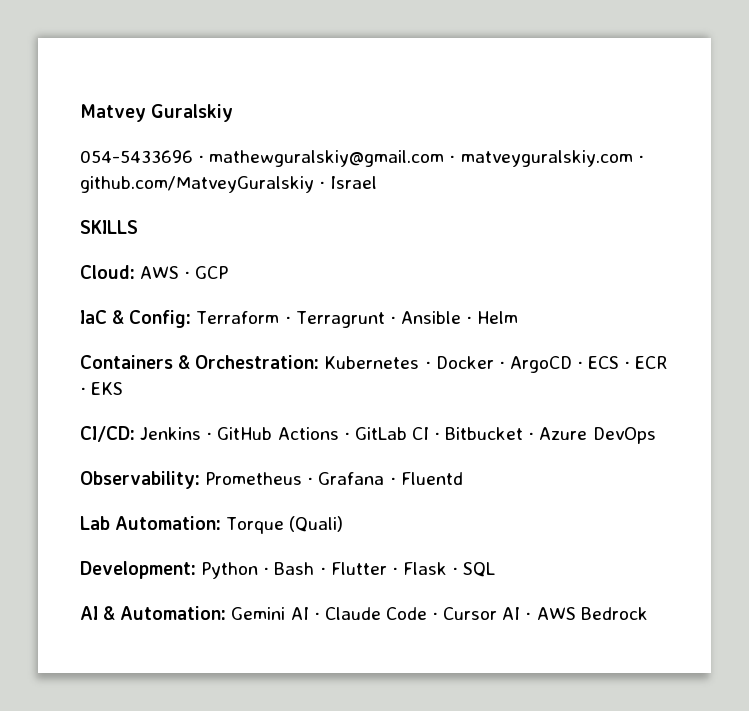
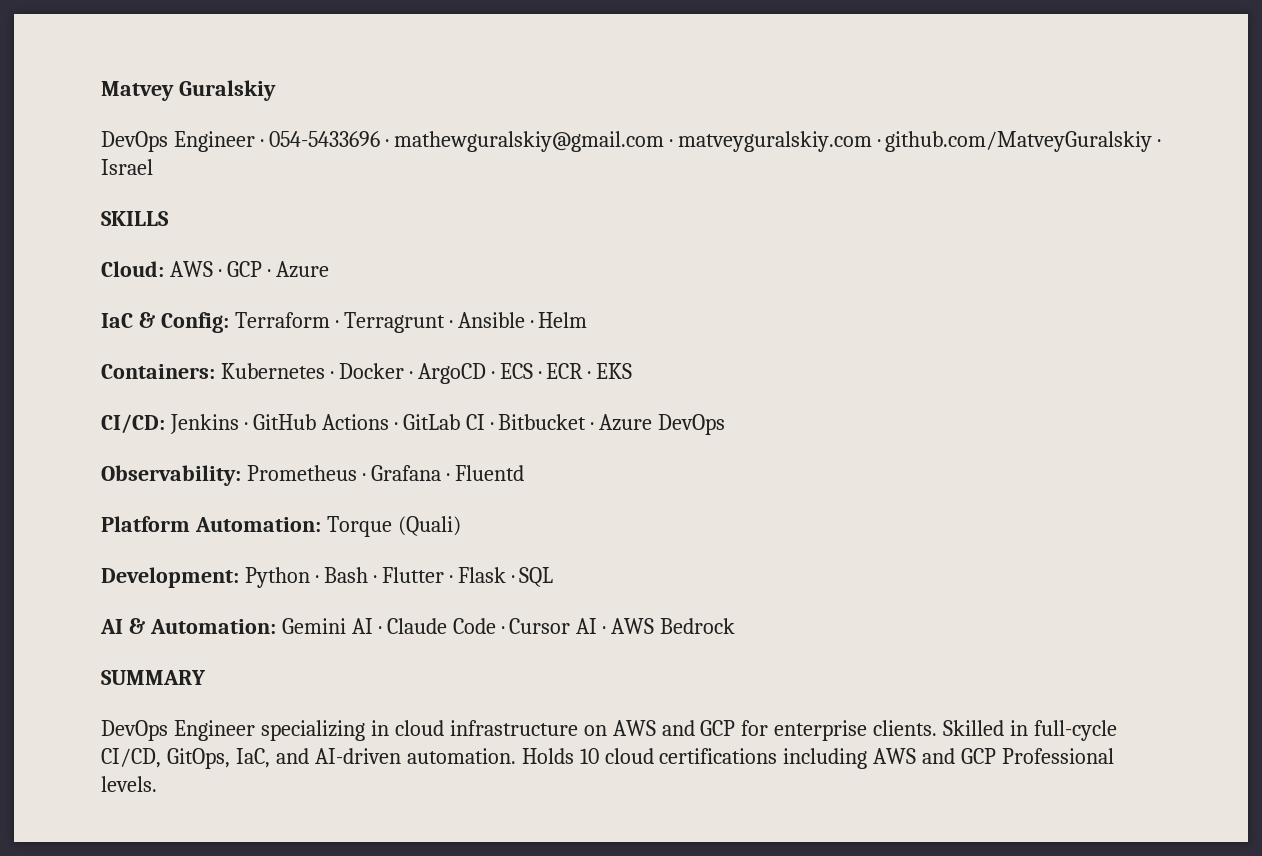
(234, 113) none -> [101,131,264,152] DevOps Engineer ·
(229, 272) none -> [267,261,329,278] · Azure
[80,355,320,369] Containers & Orchestration: -> [101,364,215,379] Containers:
[80,516,110,530] Lab -> [101,516,190,532] Platform
(648, 613) none -> [101,670,206,685] [101,720,1118,741] [101,748,1115,769] [101,776,157,792] // SUMMARY // DevOps Engineer specializing in cloud infrastructure on AWS and GCP for enterprise clients. Skilled in full-cycle CI/CD, GitOps, IaC, and AI-driven automation. Holds 10 cloud certifications including AWS and GCP Professional levels.

